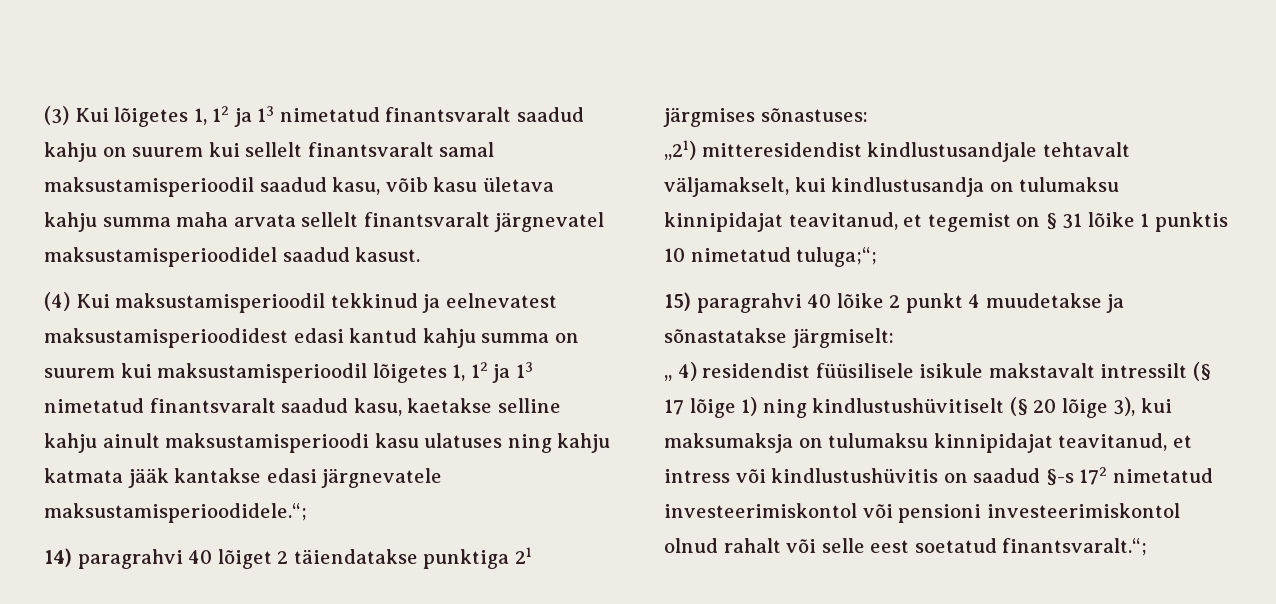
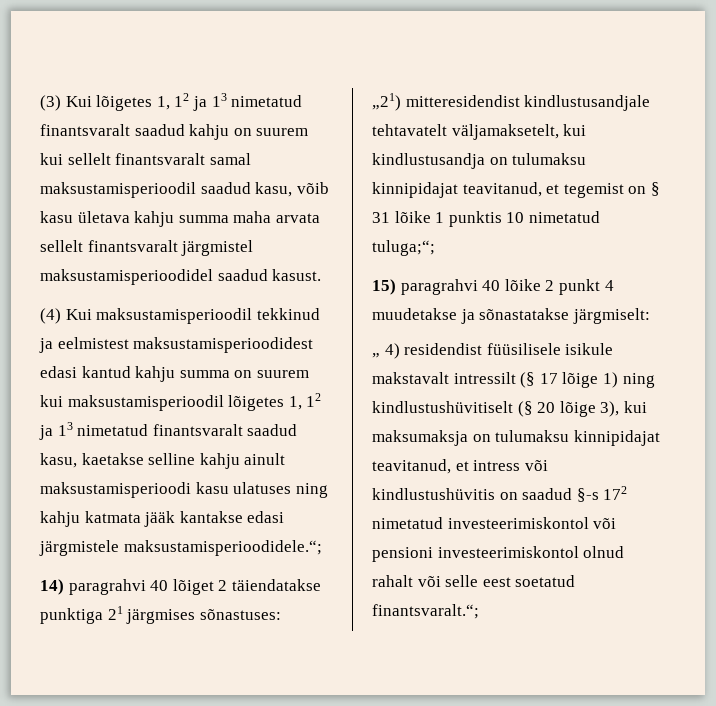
[494,212,605,232] järgnevatel -> [181,240,254,256] järgmistel
[445,293,557,308] eelnevatest -> [57,337,129,349] eelmistest
[321,468,443,488] järgnevatele -> [39,540,119,556] järgmistele
[1042,142,1130,157] [664,177,789,197] tehtavalt väljamakselt, -> [372,124,559,140] tehtavatelt väljamaksetelt,

